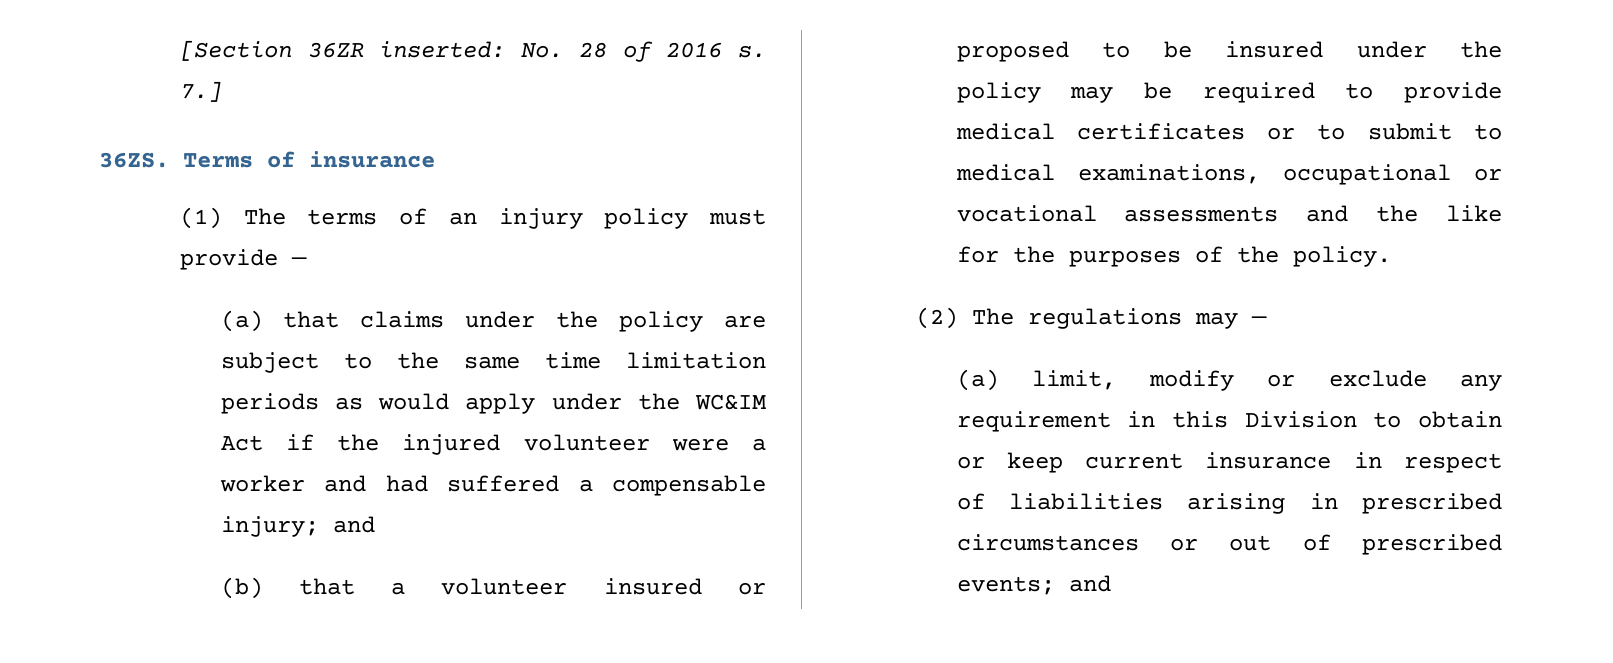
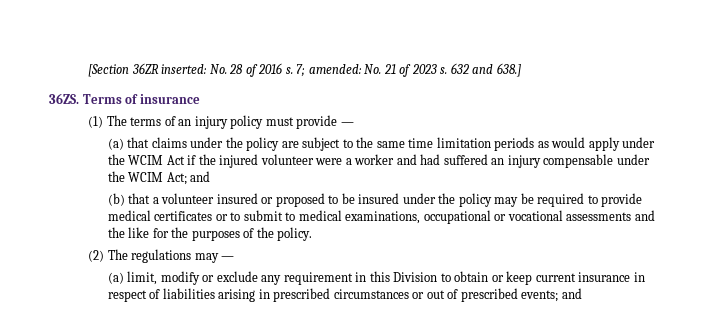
[180,81,223,102] 7.] -> [296,63,521,77] 7; amended: No. 21 of 2023 s. 632 and 638.]
[695,394,767,410] WC&IM -> [128,155,164,165] WCIM
[578,475,766,496] [220,516,319,537] a compensable injury; -> [491,154,650,168] [107,171,187,185] an injury compensable under the WCIM Act;

